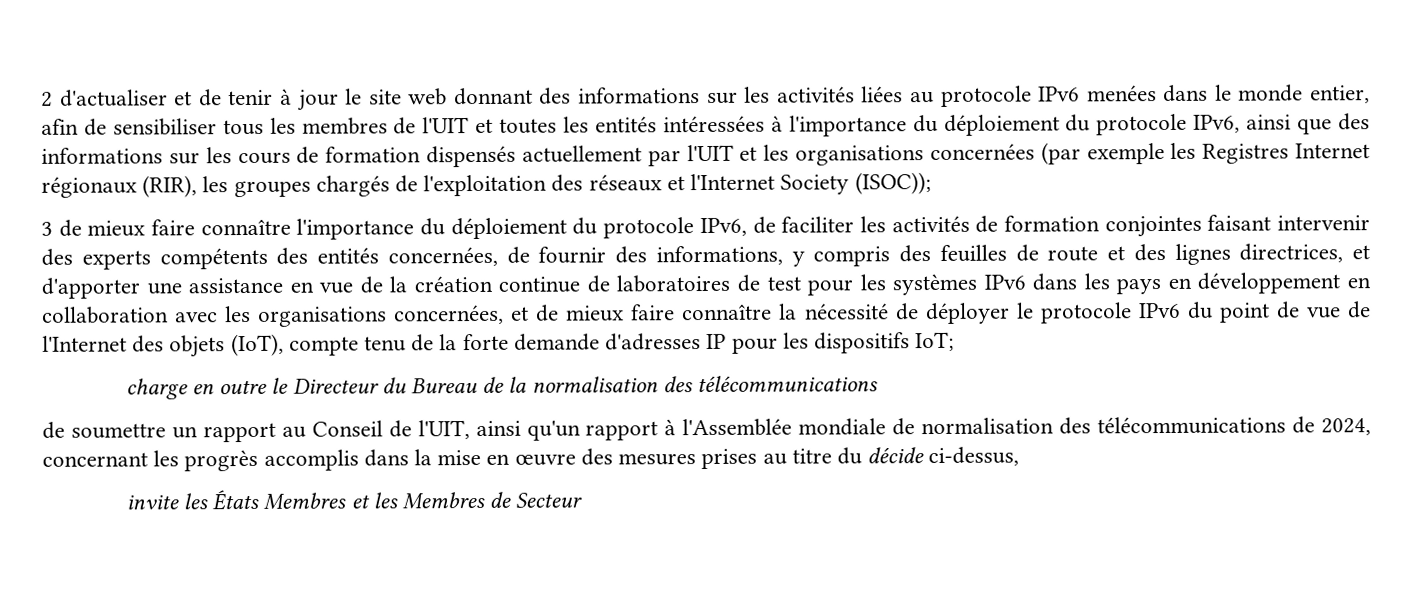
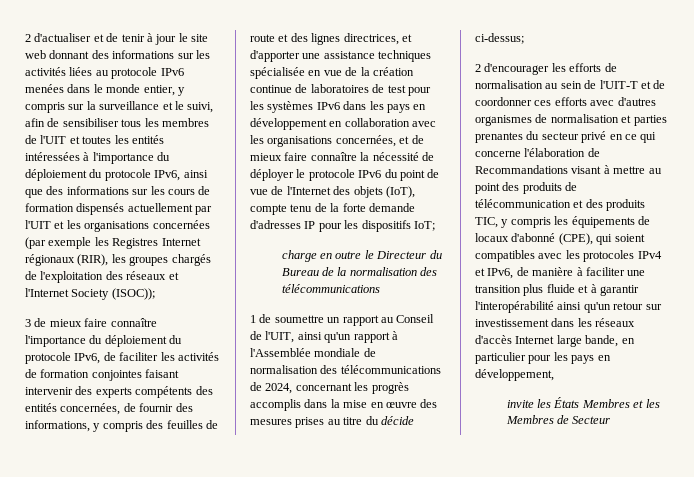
(1370, 94) none -> [177,87,185,96] [25,101,214,113] y compris sur la surveillance et le suivi,
(284, 285) none -> [378,50,432,62] [250,67,305,79] techniques spécialisée
(879, 384) none -> [250,315,256,323] 1
[928,446,1020,467] ci-dessus, -> [475,33,524,44] [475,63,617,75] [475,80,666,89] [475,97,656,106] [475,114,667,126] [475,131,657,143] [475,148,600,157] [475,165,662,174] [475,182,578,194] [475,199,646,211] [475,216,650,228] [475,233,645,245] [475,250,662,262] [475,267,646,279] [475,284,639,296] [475,301,662,313] [475,318,636,327] [475,335,635,347] [475,352,611,364] [475,369,554,381] ci-dessus; // 2 d'encourager les efforts de normalisation au sein de l'UIT-T et de coordonner ces efforts avec d'autres organismes de normalisation et parties prenantes du secteur privé en ce qui concerne l'élaboration de Recommandations visant à mettre au point des produits de télécommunication et des produits TIC, y compris les équipements de locaux d'abonné (CPE), qui soient compatibles avec les protocoles IPv4 et IPv6, de manière à faciliter une transition plus fluide et à garantir l'interopérabilité ainsi qu'un retour sur investissement dans les réseaux d'accès Internet large bande, en particulier pour les pays en développement,

